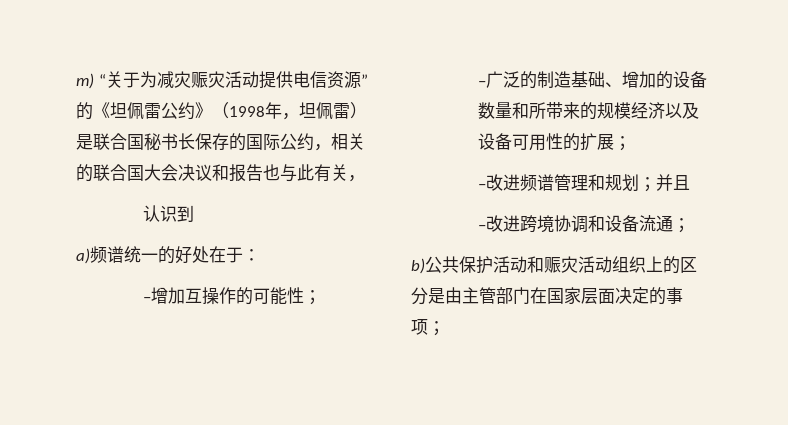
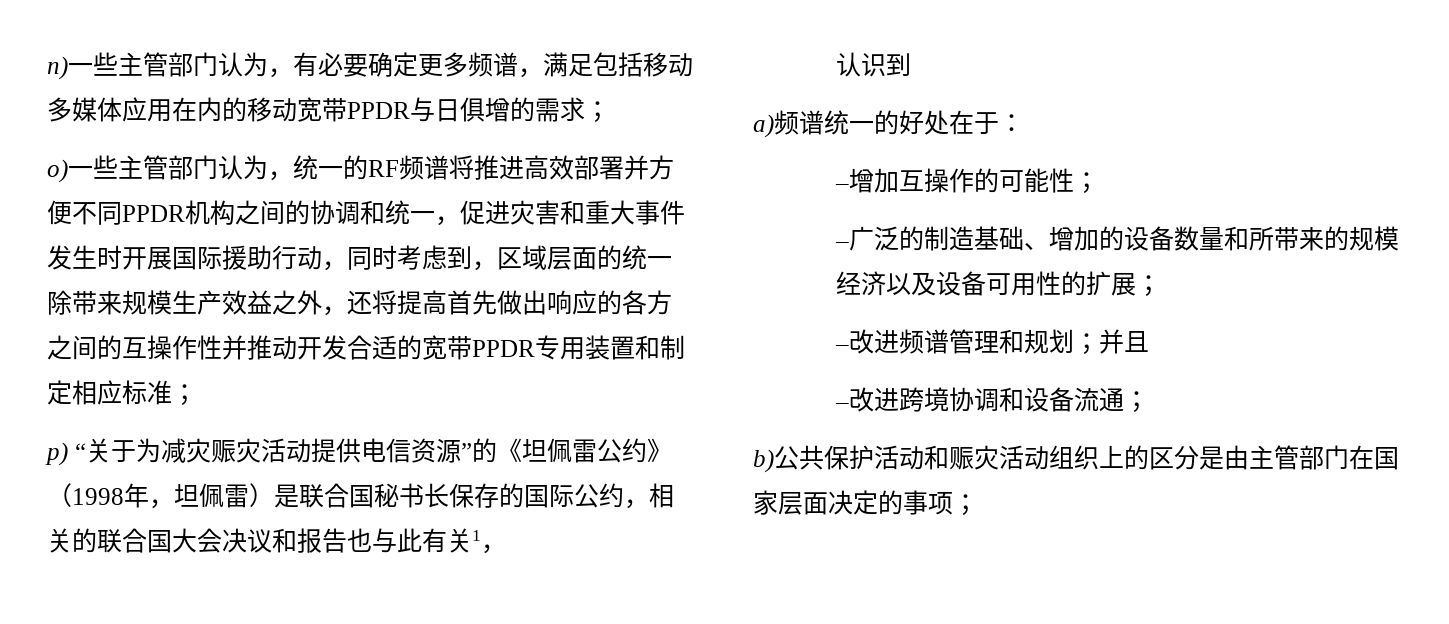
[76,73,94,89] m) -> [47,52,693,80] [47,97,610,123] [47,155,674,183] [47,200,685,226] [47,245,672,271] [47,290,672,316] [47,335,685,360] [47,380,197,406] [45,442,68,466] n)一些主管部门认为，有必要确定更多频谱，满足包括移动多媒体应用在内的移动宽带PPDR与日俱增的需求； // o)一些主管部门认为，统一的RF频谱将推进高效部署并方便不同PPDR机构之间的协调和统一，促进灾害和重大事件发生时开展国际援助行动，同时考虑到，区域层面的统一除带来规模生产效益之外，还将提高首先做出响应的各方之间的互操作性并推动开发合适的宽带PPDR专用装置和制定相应标准； // p)
(348, 172) none -> [472,530,481,541] 1

